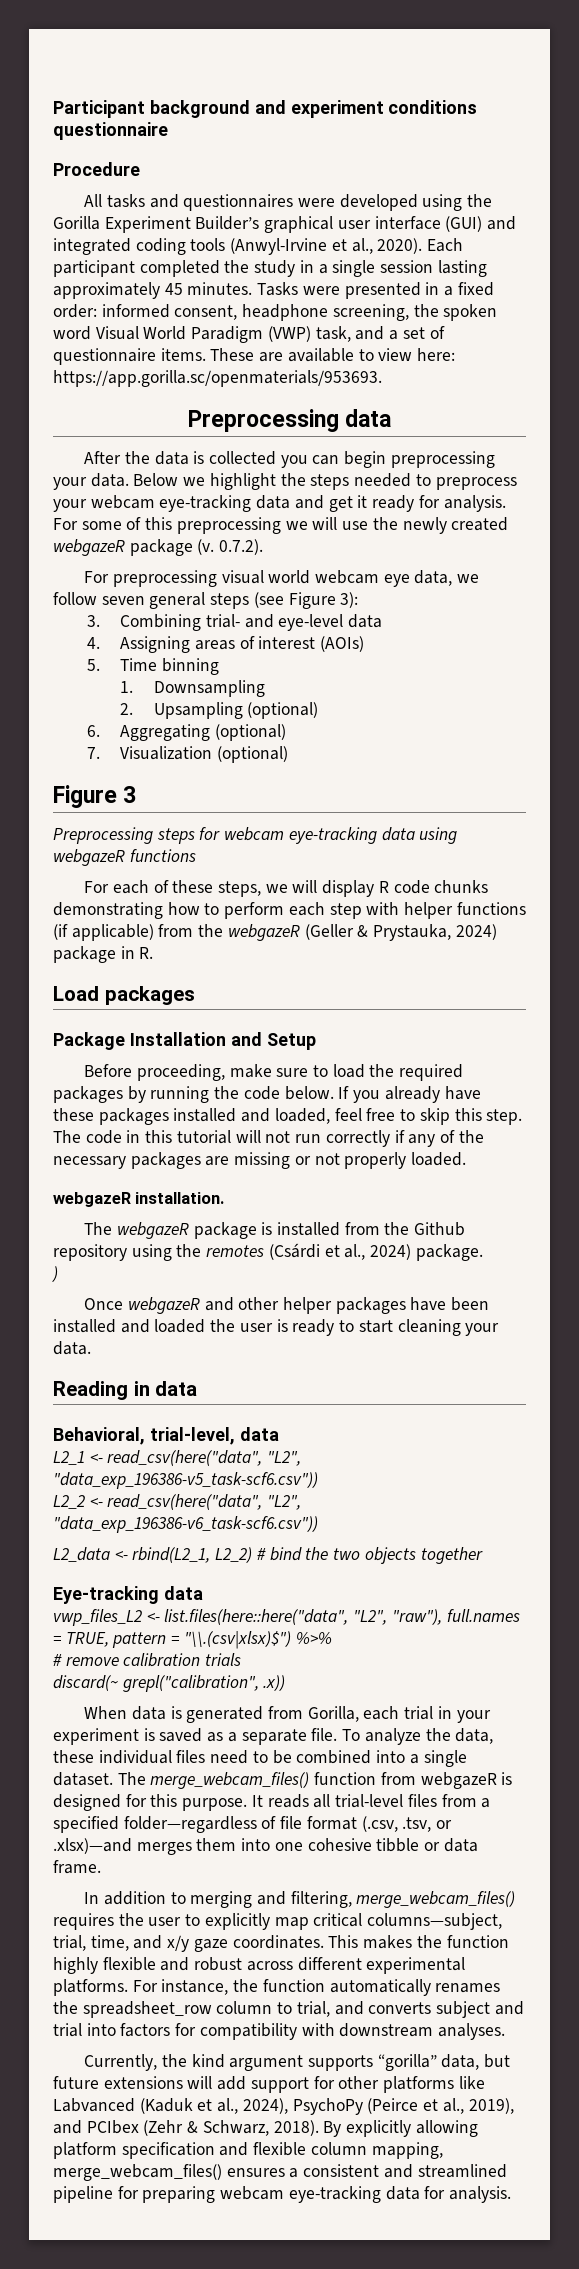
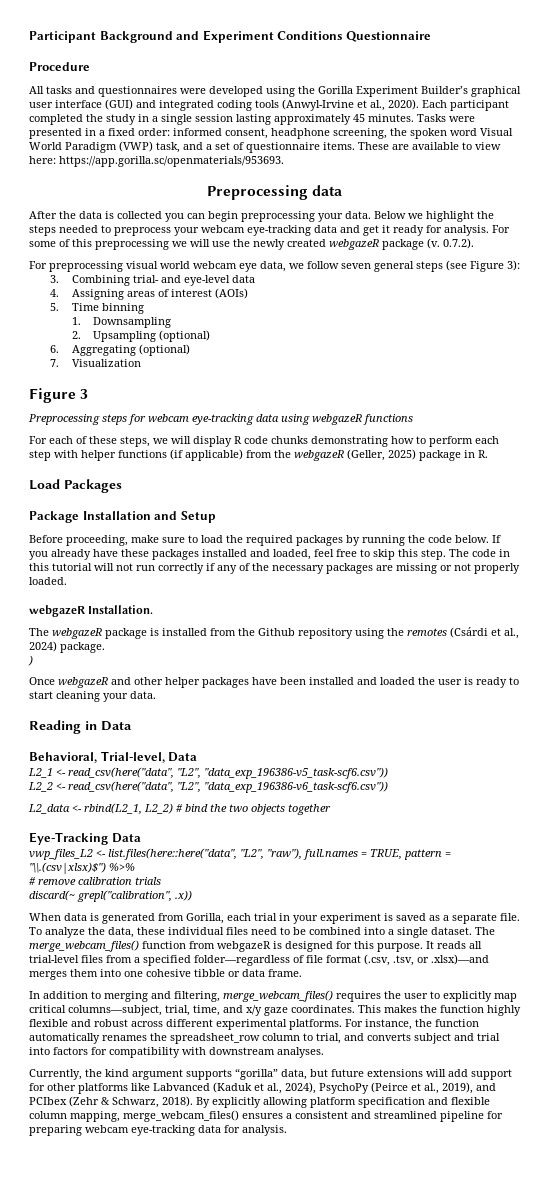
[149,100,478,118] [53,122,168,140] background and experiment conditions questionnaire -> [99,30,431,43] Background and Experiment Conditions Questionnaire
[216,746,288,763] (optional) -> (141, 363) none
[304,924,497,941] (Geller & Prystauka, 2024) -> [347,449,416,461] (Geller, 2025)
[104,986,195,1005] packages -> [64,479,122,493] Packages
[135,1192,225,1204] installation. -> [88,605,154,614] Installation.
[155,1381,198,1396] data -> [101,721,132,731] Data
[149,1427,279,1445] trial-level, data -> [100,751,198,763] Trial-level, Data
[53,1586,203,1604] Eye-tracking data -> [29,832,141,845] Eye-Tracking Data

